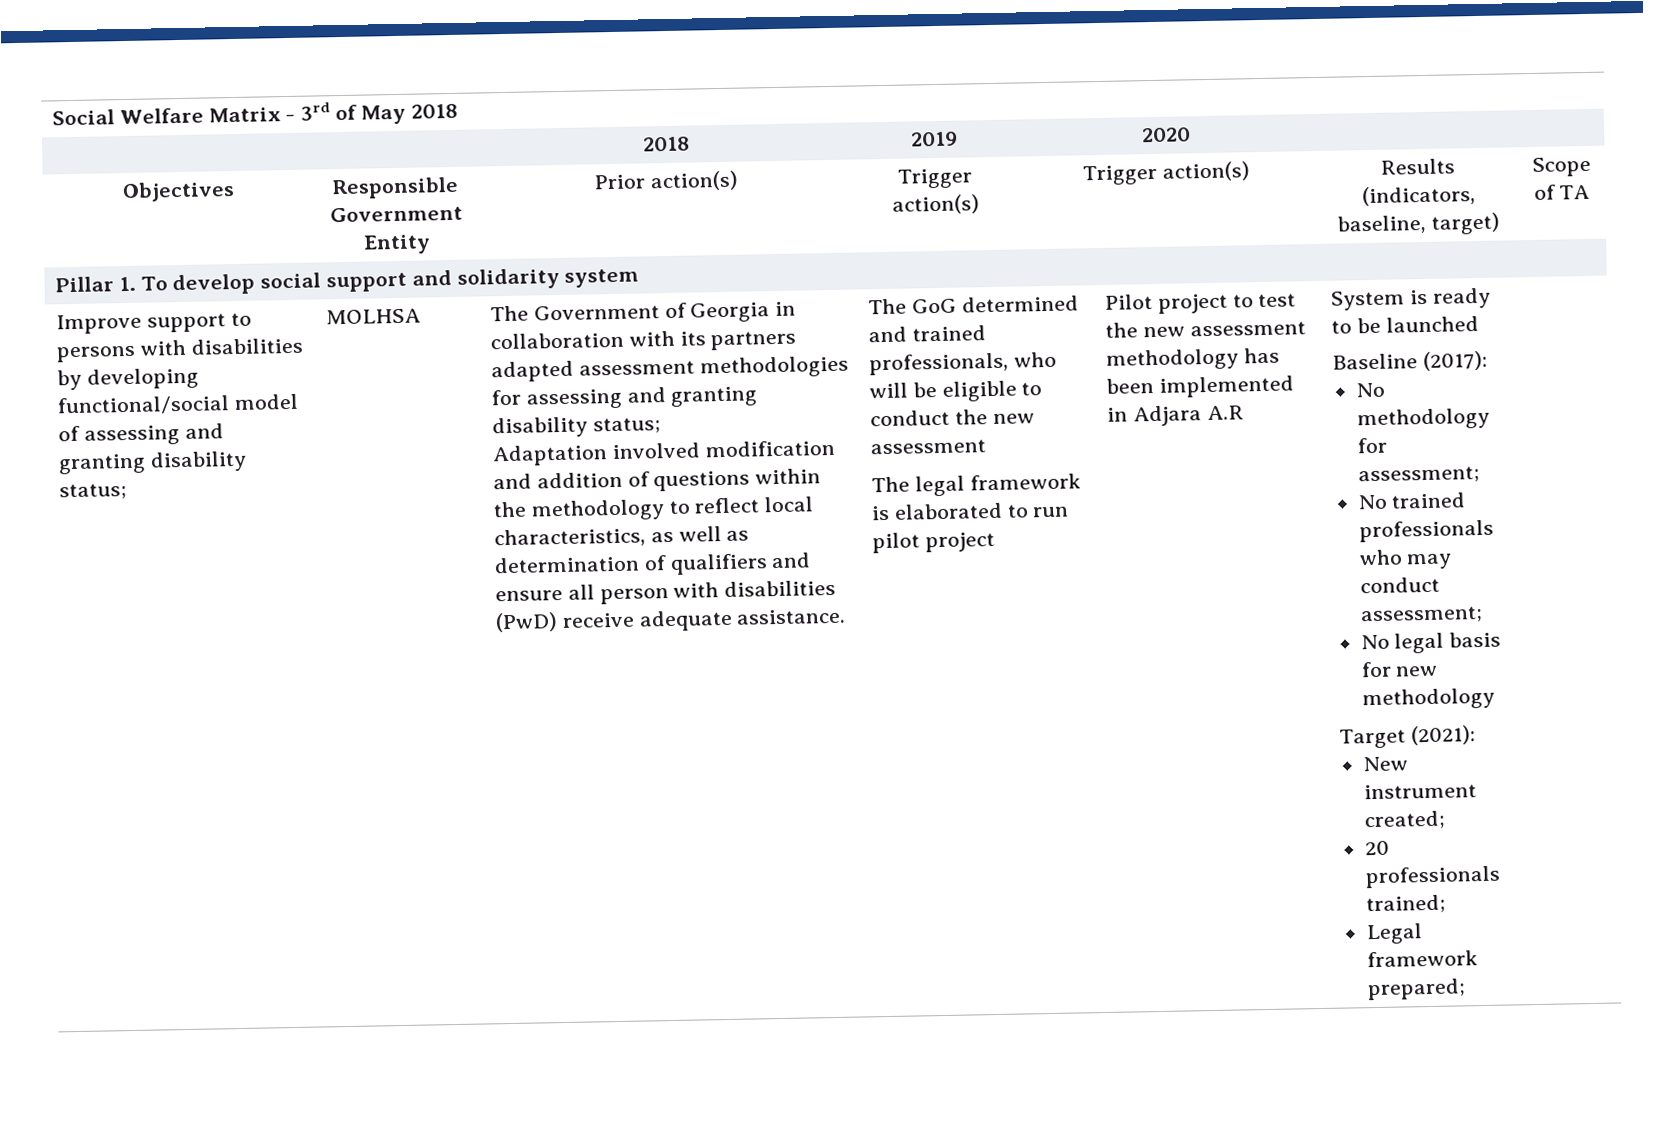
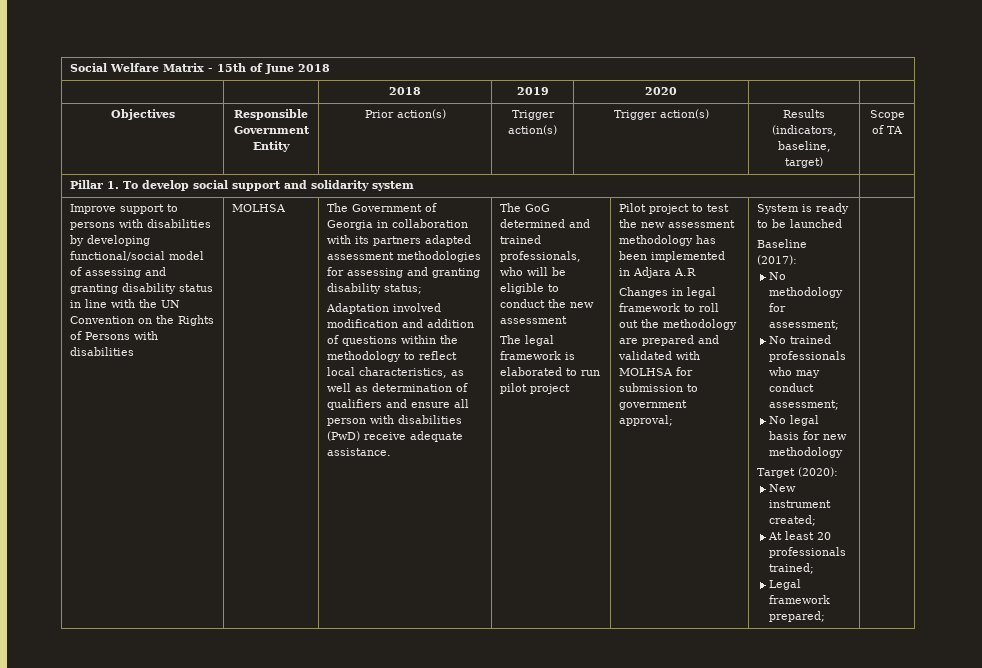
[300,102,406,125] 3rd of May -> [217,63,295,74] 15th of June
[58,483,127,501] status; -> [179,284,214,292] [70,299,181,308] [70,315,215,326] [70,331,159,340] [70,347,135,356] status in line with the UN Convention on the Rights of Persons with disabilities
(1244, 413) none -> [619,287,717,298] [619,303,720,312] [619,319,738,330] [619,335,720,346] [618,351,701,360] [619,367,694,376] [619,383,699,392] [619,400,688,410] [619,415,674,426] // Changes in legal framework to roll out the methodology are prepared and validated with MOLHSA for submission to government approval;
[1410,725,1476,746] (2021): -> [798,467,839,477] (2020):
(1445, 820) none -> [768,531,815,540] At least

